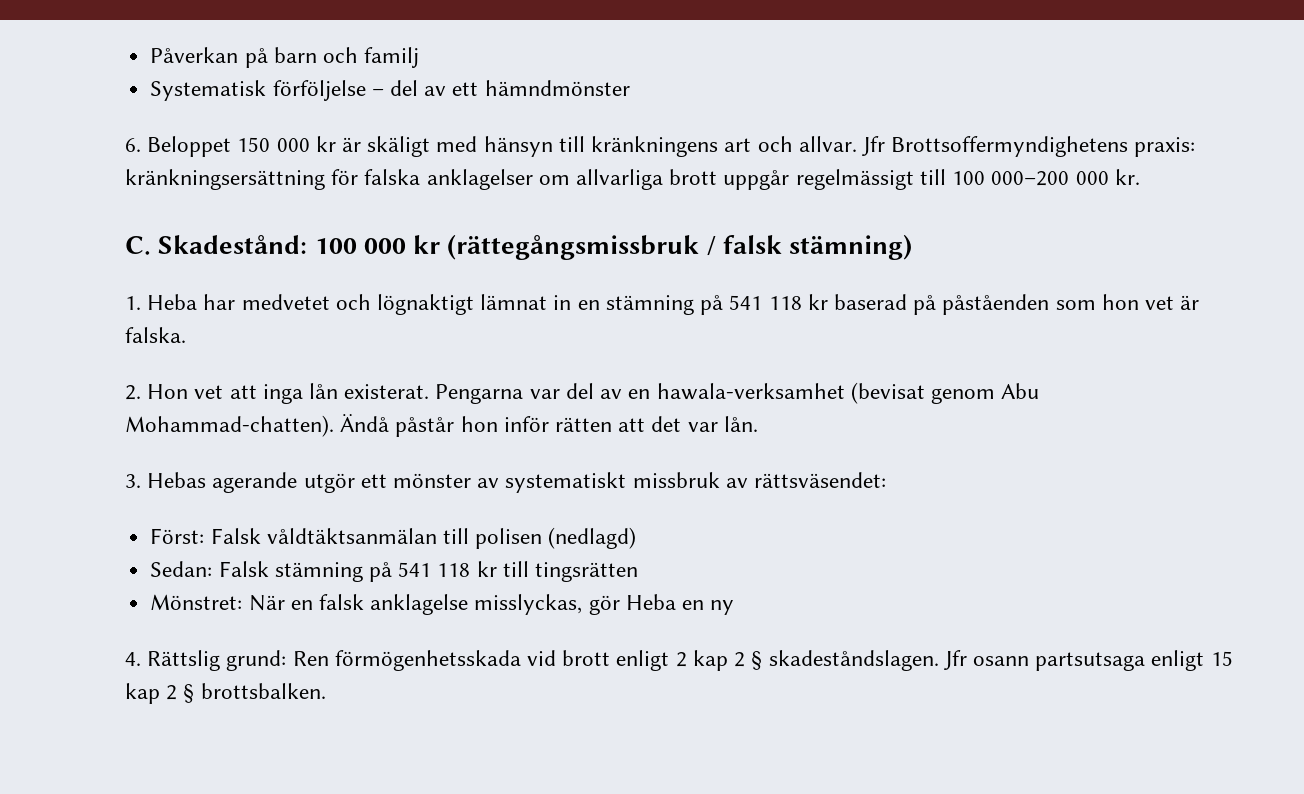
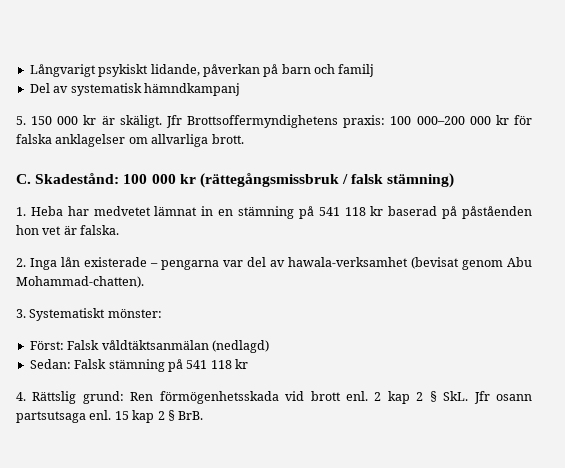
[150,47,239,63] Påverkan -> [29,64,260,77] Långvarigt psykiskt lidande, påverkan
[150,80,630,101] [125,136,1196,157] [125,169,325,190] Systematisk förföljelse – del av ett hämndmönster // 6. Beloppet 150 000 kr är skäligt med hänsyn till kränkningens art och allvar. Jfr Brottsoffermyndighetens praxis: kränkningsersättning -> [29,83,240,96] [16,115,509,128] Del av systematisk hämndkampanj // 5. 150 000 kr är skäligt. Jfr Brottsoffermyndighetens praxis: 100 000–200 000 kr
[669,169,1140,190] brott uppgår regelmässigt till 100 000–200 000 kr. -> [211,134,244,144] brott.
[335,294,475,315] och lögnaktigt -> (151, 211) none
[1055,300,1096,310] som -> (532, 212) none
[147,383,524,404] Hon vet att inga lån existerat. Pengarna -> [30,257,219,270] Inga lån existerade – pengarna
[628,389,651,399] en -> (285, 263) none
[340,414,758,437] [125,472,887,493] Ändå påstår hon inför rätten att det var lån. // 3. Hebas agerande utgör ett mönster av systematiskt missbruk av rättsväsendet: -> [16,308,162,321] // 3. Systematiskt mönster:
[442,528,543,549] till polisen -> (209, 345) none
[502,561,638,582] [150,594,735,615] till tingsrätten // Mönstret: När en falsk anklagelse misslyckas, gör Heba en ny -> (248, 364) none
[616,650,670,671] enligt -> [346,391,368,401] enl.
[768,650,939,671] skadeståndslagen. -> [443,391,469,401] SkL.
[1151,650,1205,671] enligt -> [89,410,112,420] enl.
[200,683,326,699] brottsbalken. -> [178,411,204,420] BrB.

